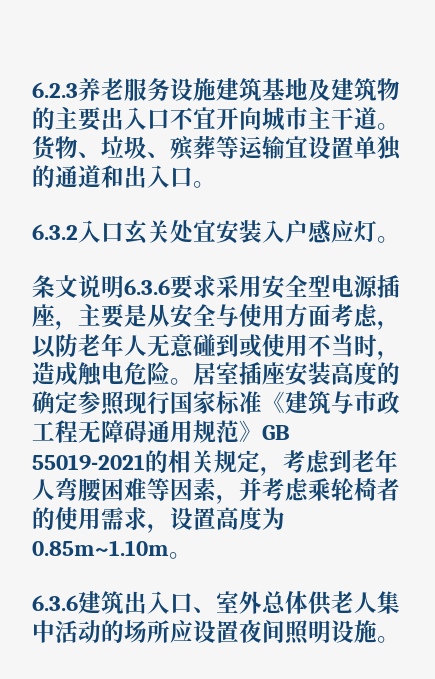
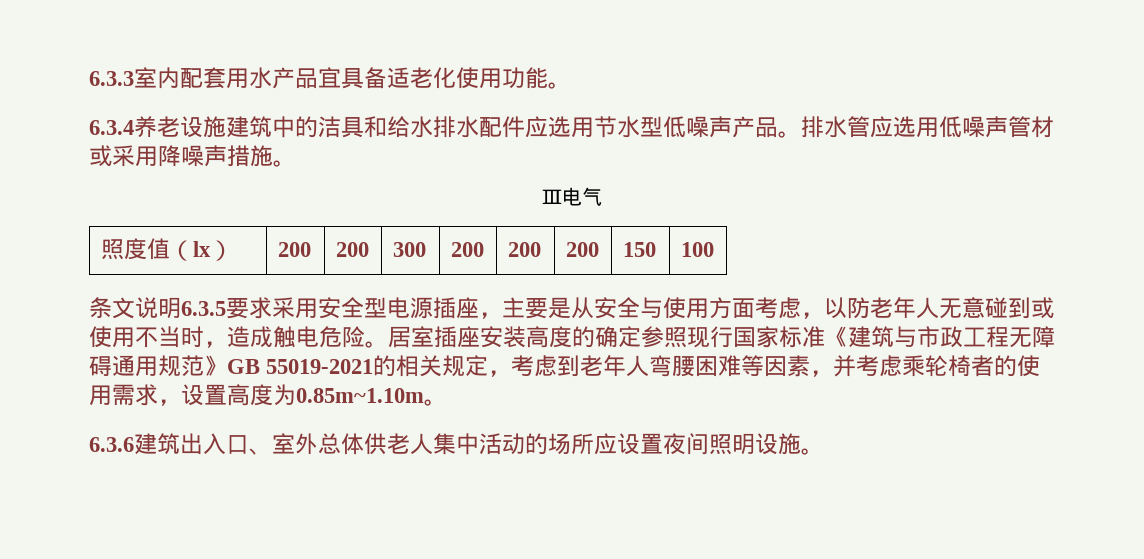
[32,78,400,101] [32,107,400,131] [32,136,402,161] [32,165,216,188] [32,220,400,245] 6.2.3养老服务设施建筑基地及建筑物的主要出入口不宜开向城市主干道。货物、垃圾、殡葬等运输宜设置单独的通道和出入口。 // 6.3.2入口玄关处宜安装入户感应灯。 -> [89,67,571,89] [89,116,1054,138] [89,145,296,167] [542,187,602,206] [100,238,233,261] [277,242,311,257] [335,242,369,257] [392,242,426,257] [450,242,484,257] [507,242,541,257] [565,242,599,257] [622,242,656,257] [680,242,714,257] 6.3.3室内配套用水产品宜具备适老化使用功能。 // 6.3.4养老设施建筑中的洁具和给水排水配件应选用节水型低噪声产品。排水管应选用低噪声管材或采用降噪声措施。 // Ⅲ电气 // 照度值（lx） | 200 | 200 | 300 | 200 | 200 | 200 | 150 | 100
[124,279,170,295] 6.3.6 -> [181,301,226,316] 6.3.5

